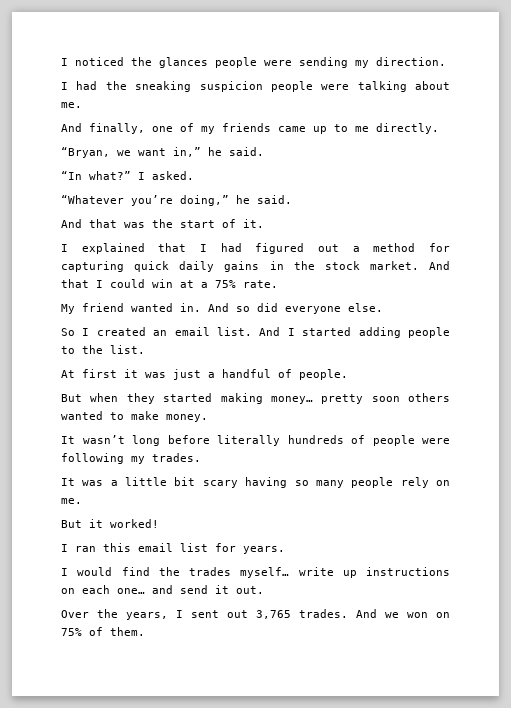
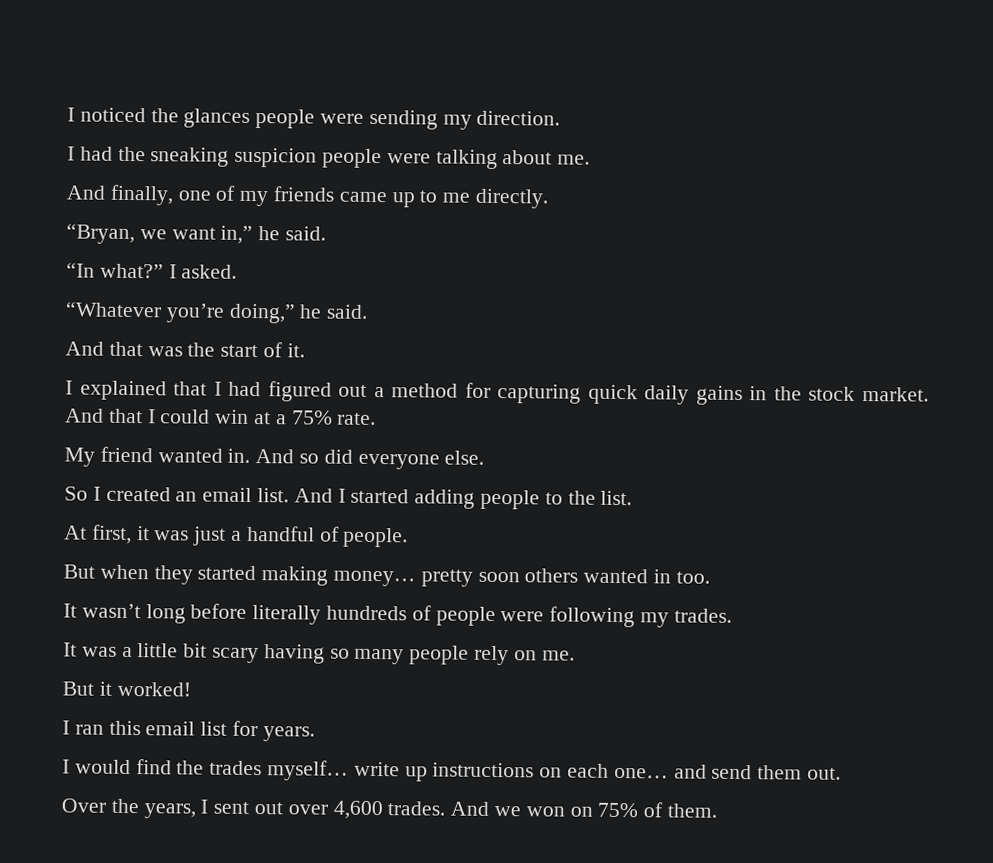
[82,369,117,378] first -> [91,524,132,545] first,
[110,411,208,422] to make money. -> [653,569,710,584] in too.
[215,585,229,594] it -> [757,765,803,780] them
[256,610,291,619] 3,765 -> [287,800,383,820] over 4,600

